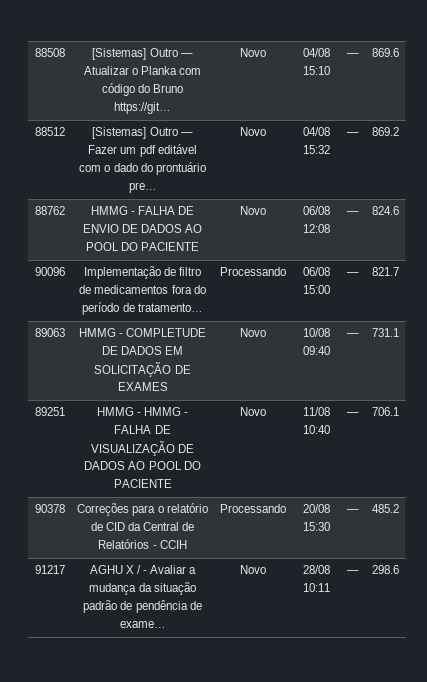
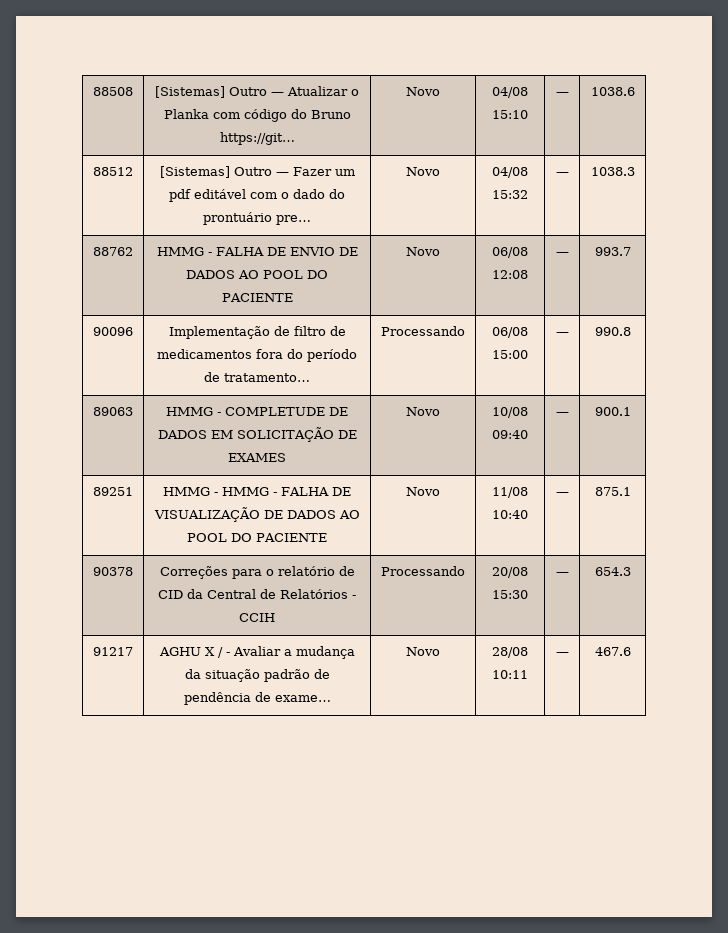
[372,48,399,57] 869.6 -> [590,87,635,96] 1038.6
[372,127,399,136] 869.2 -> [590,167,635,176] 1038.3
[372,206,399,215] 824.6 -> [594,247,631,256] 993.7
[372,267,399,276] 821.7 -> [594,327,631,336] 990.8
[372,328,399,337] 731.1 -> [594,407,631,416] 900.1
[372,407,399,416] 706.1 -> [594,487,631,496] 875.1
[372,504,399,513] 485.2 -> [594,567,631,576] 654.3
[372,565,399,574] 298.6 -> [594,647,631,656] 467.6

